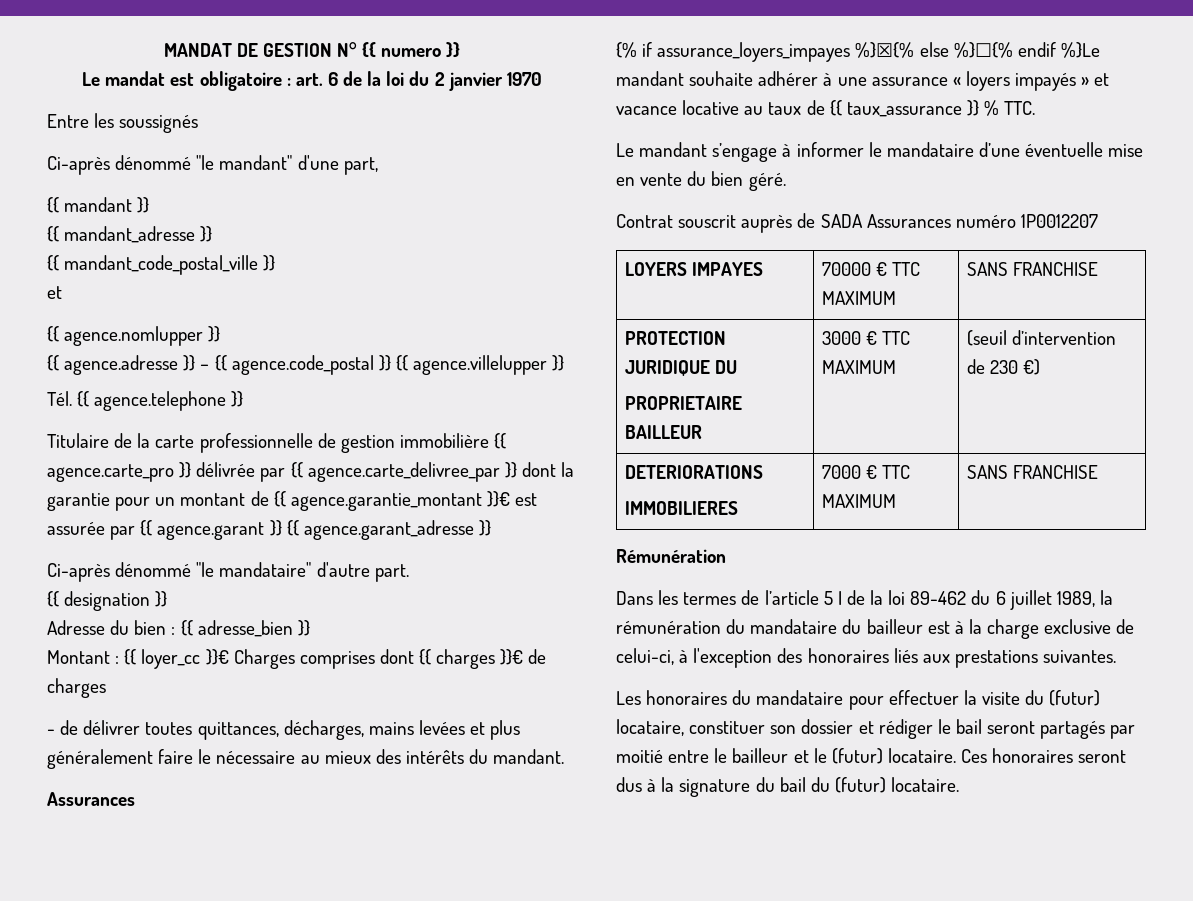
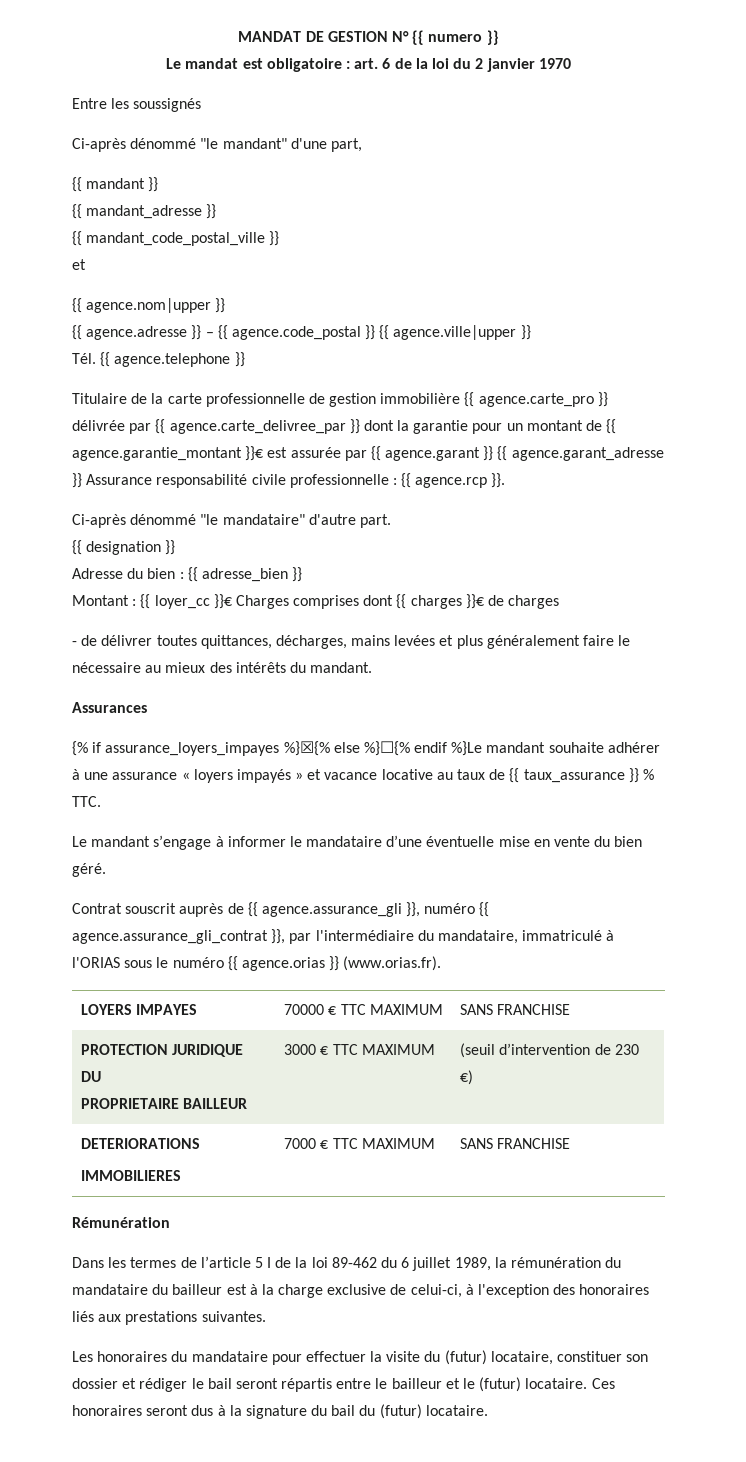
(491, 528) none -> [86,473,506,488] Assurance responsabilité civile professionnelle : {{ agence.rcp }}.
[820,214,1098,228] SADA Assurances numéro 1P0012207 -> [247,902,490,917] [72,929,615,944] [72,956,442,971] {{ agence.assurance_gli }}, numéro {{ agence.assurance_gli_contrat }}, par l'intermédiaire du mandataire, immatriculé à l'ORIAS sous le numéro {{ agence.orias }} (www.orias.fr).
[1040,721,1136,739] [616,750,663,763] partagés par moitié -> [281,1378,333,1392] répartis

